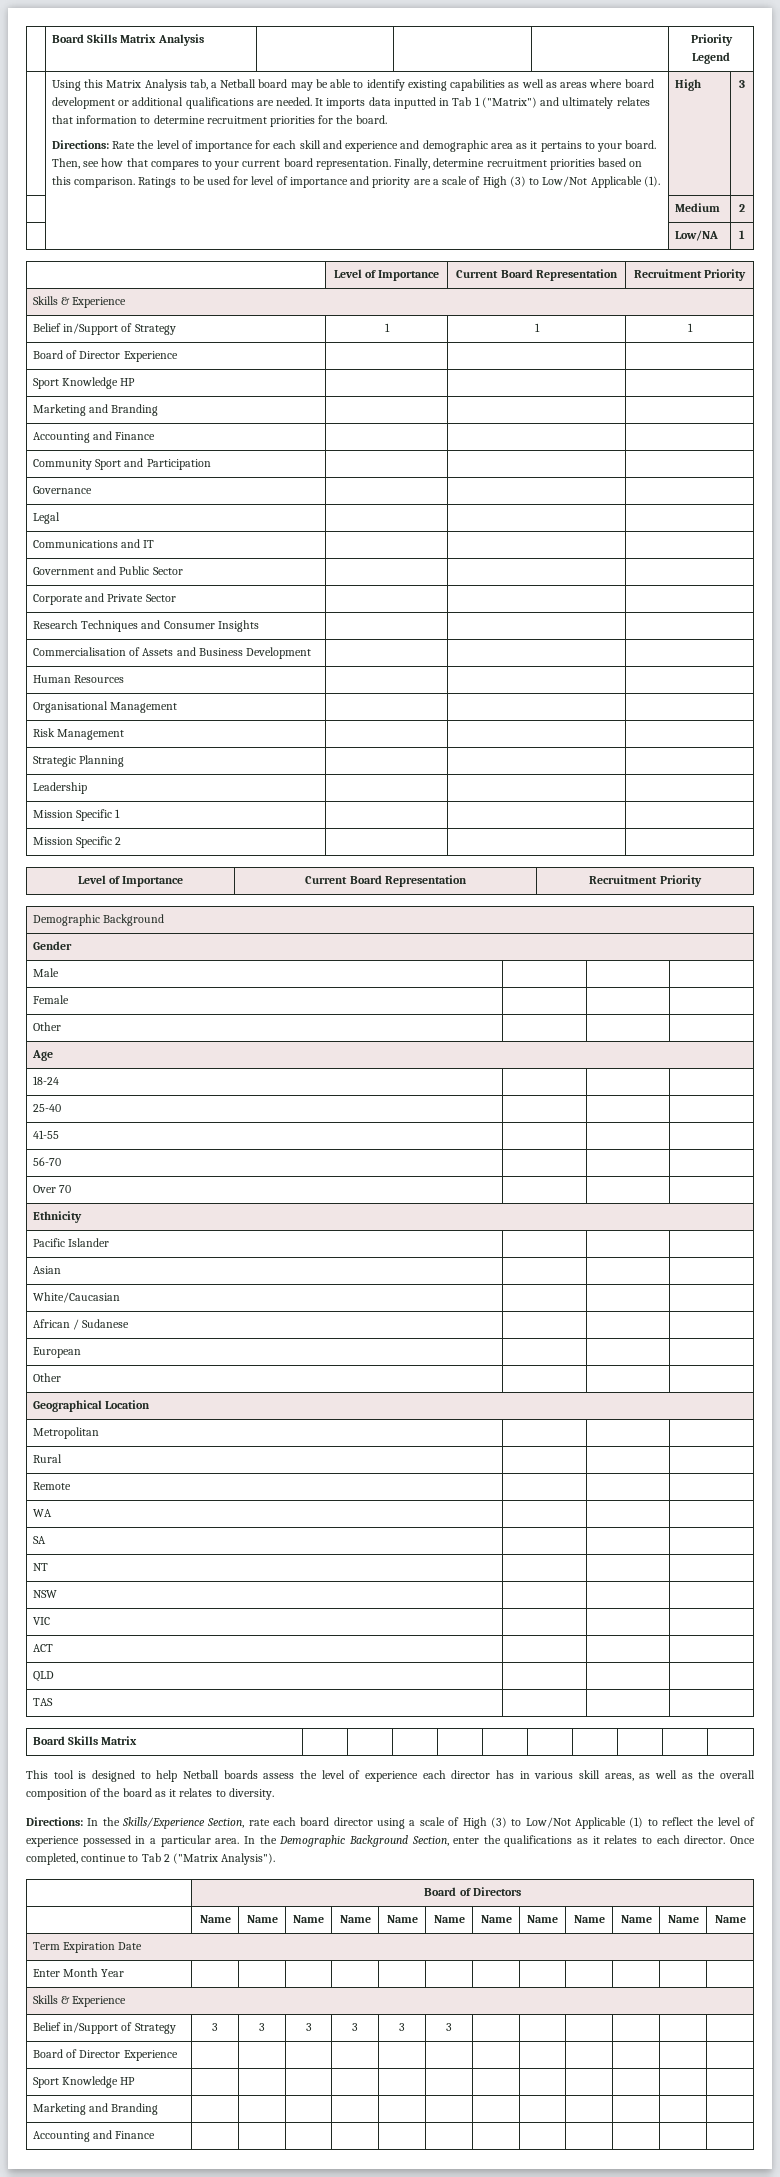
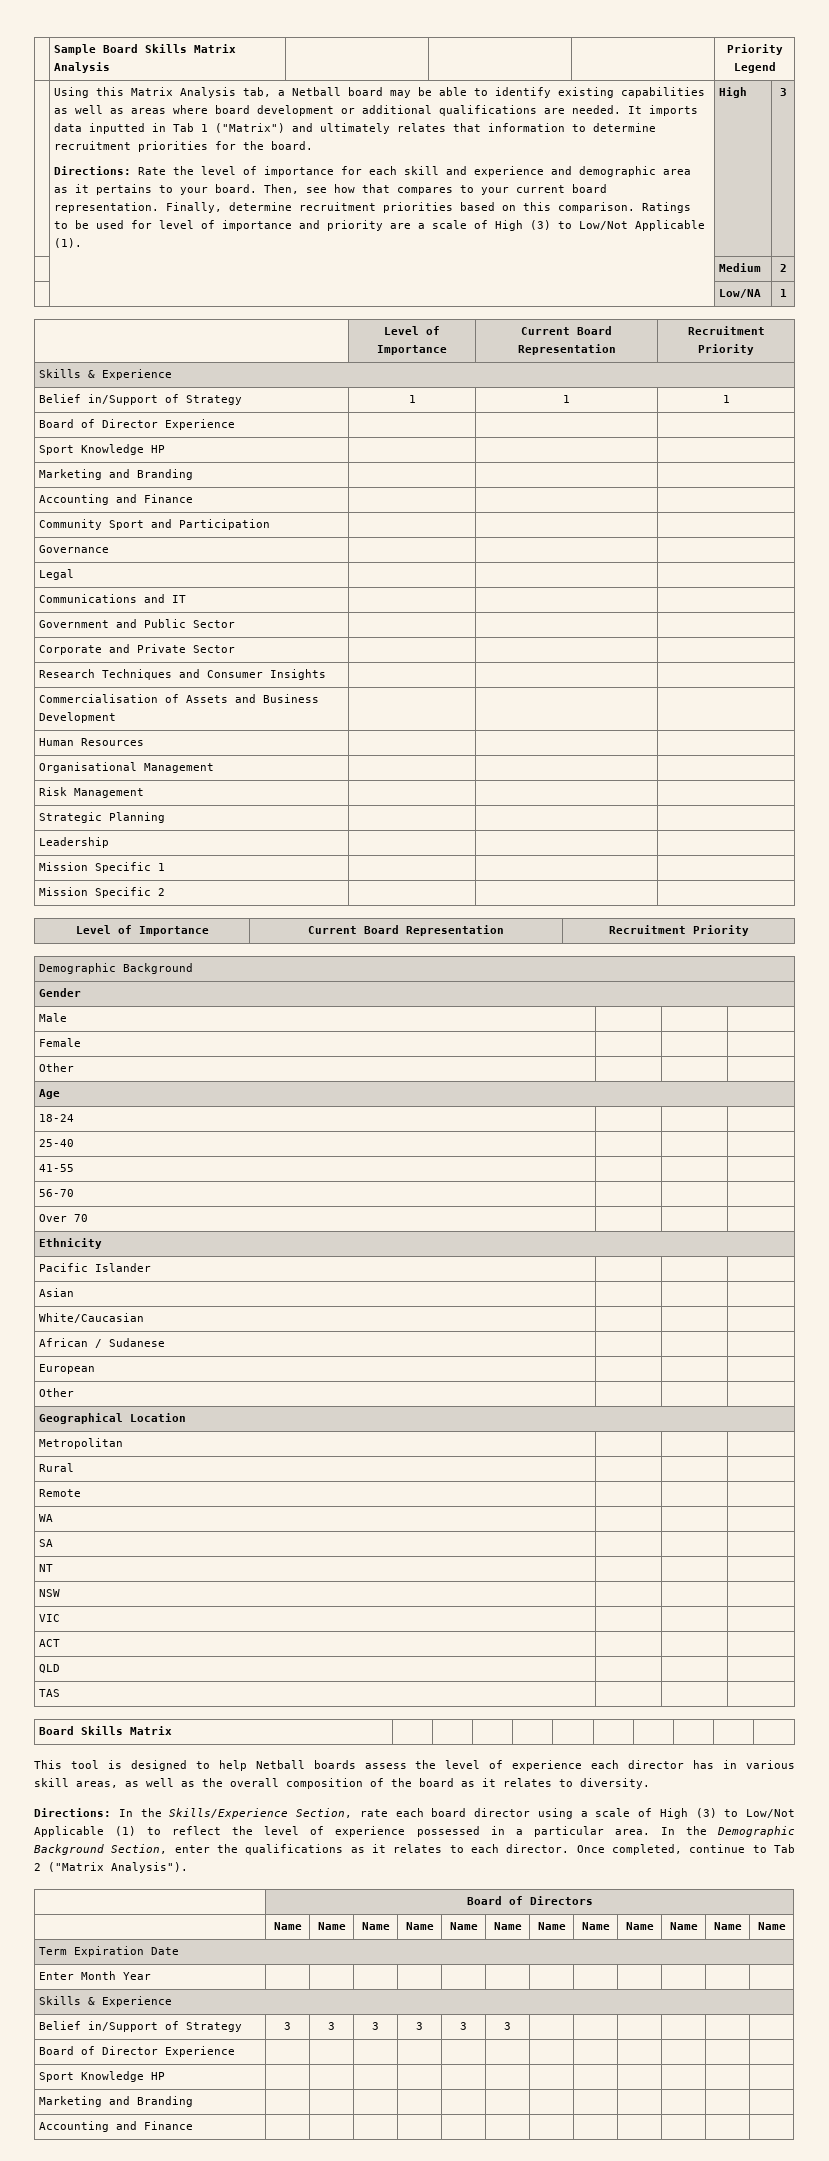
(51, 38) | -> [53,44,96,55] | Sample

